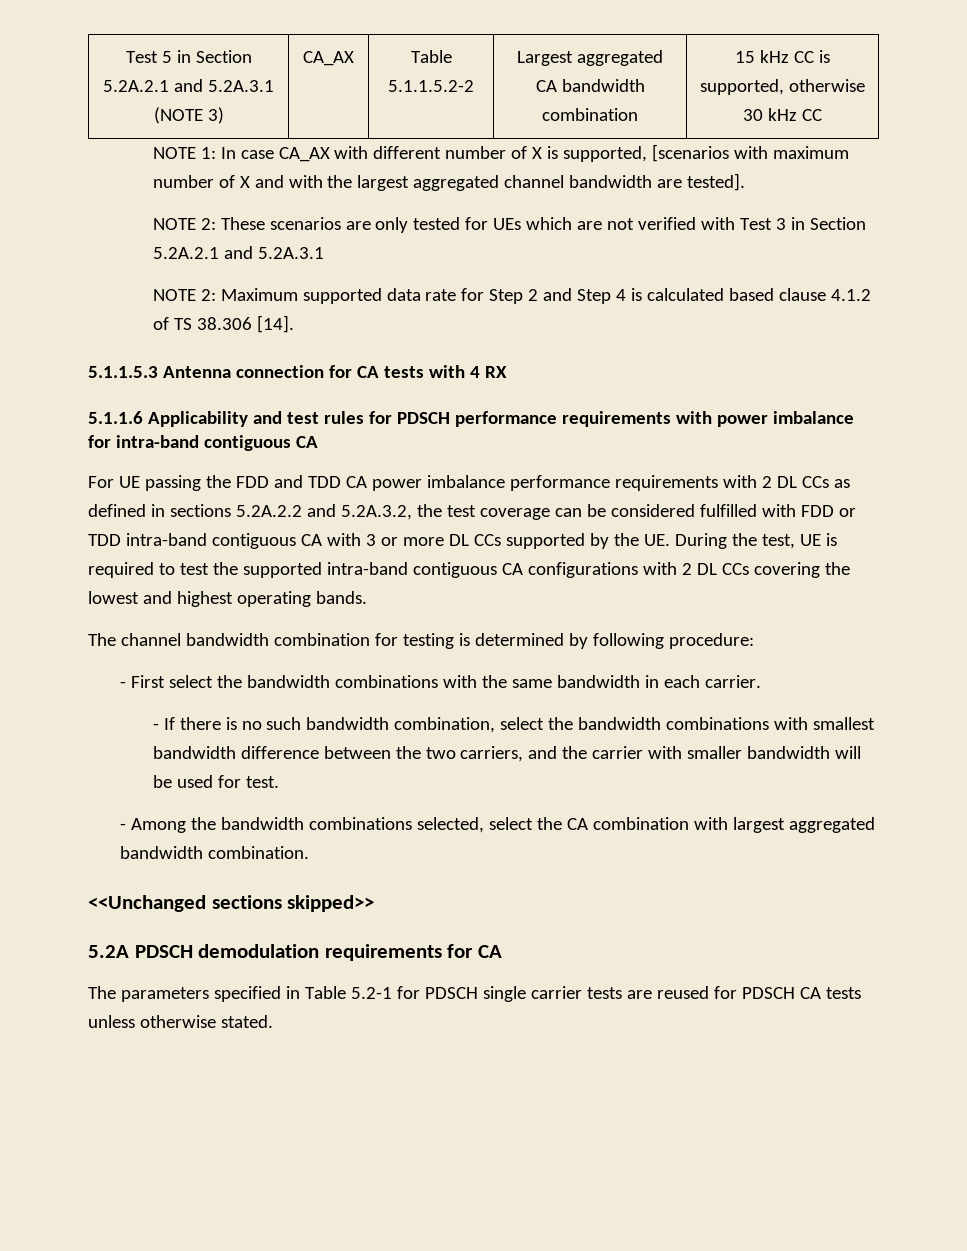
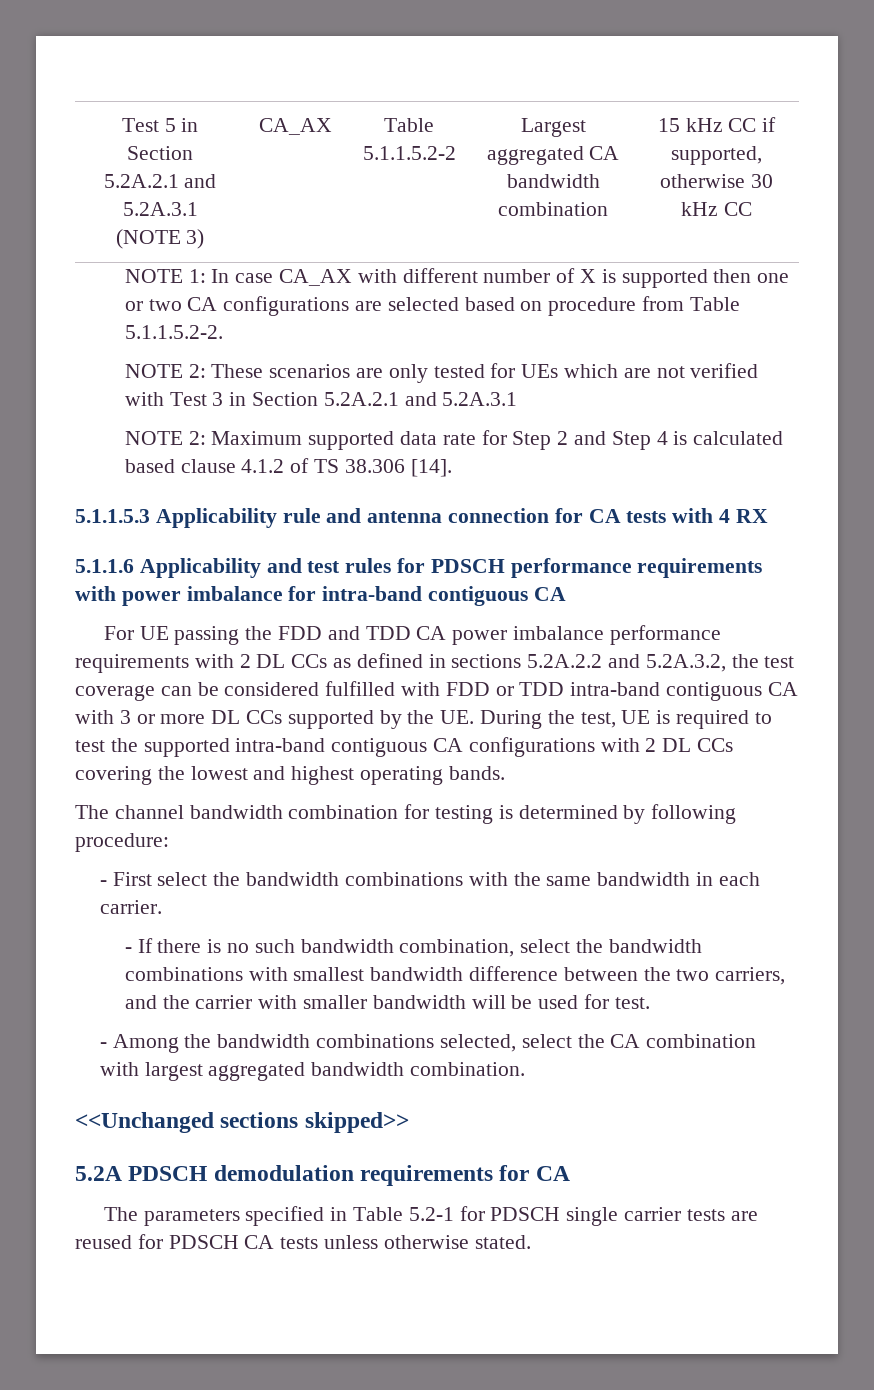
[818,50,830,63] is -> [762,117,777,132] if
[563,144,850,162] [152,173,746,191] supported, [scenarios with maximum number of X and with the largest aggregated channel bandwidth are tested]. -> [621,269,790,288] [124,296,740,316] [124,325,223,339] supported then one or two CA configurations are selected based on procedure from Table 5.1.1.5.2-2.
[162,366,231,378] Antenna -> [155,508,443,528] Applicability rule and antenna

